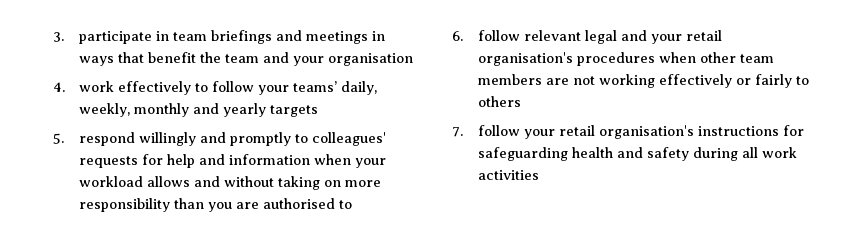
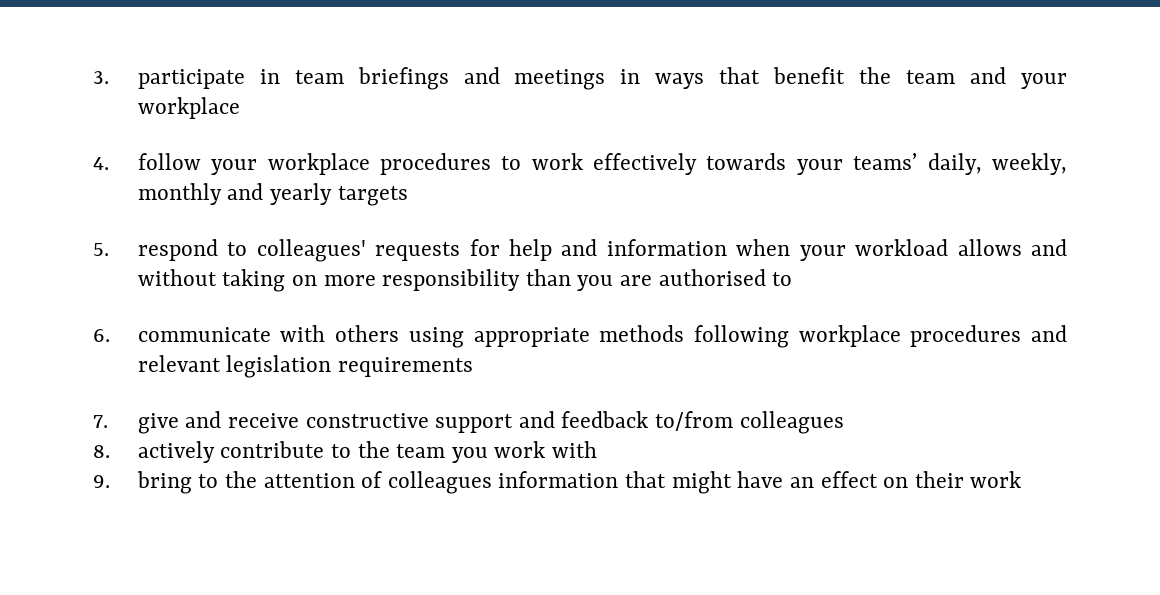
[327,53,413,66] organisation -> [137,97,240,119] workplace
[78,81,254,95] work effectively to follow -> [137,153,787,175] follow your workplace procedures to work effectively towards
[138,132,291,146] willingly and promptly -> (218, 250) none
[477,30,722,44] [477,52,774,66] [477,74,809,88] [477,96,521,107] [452,125,804,139] [477,147,797,161] [477,170,539,180] follow relevant legal and your retail organisation's procedures when other team members are not working effectively or fairly to others // 7. follow your retail organisation's instructions for safeguarding health and safety during all work activities -> [137,325,1067,348] [137,355,473,378] [93,411,844,434] [93,441,598,463] [93,471,1022,494] communicate with others using appropriate methods following workplace procedures and relevant legislation requirements // 7. give and receive constructive support and feedback to/from colleagues // 8. actively contribute to the team you work with // 9. bring to the attention of colleagues information that might have an effect on their work

